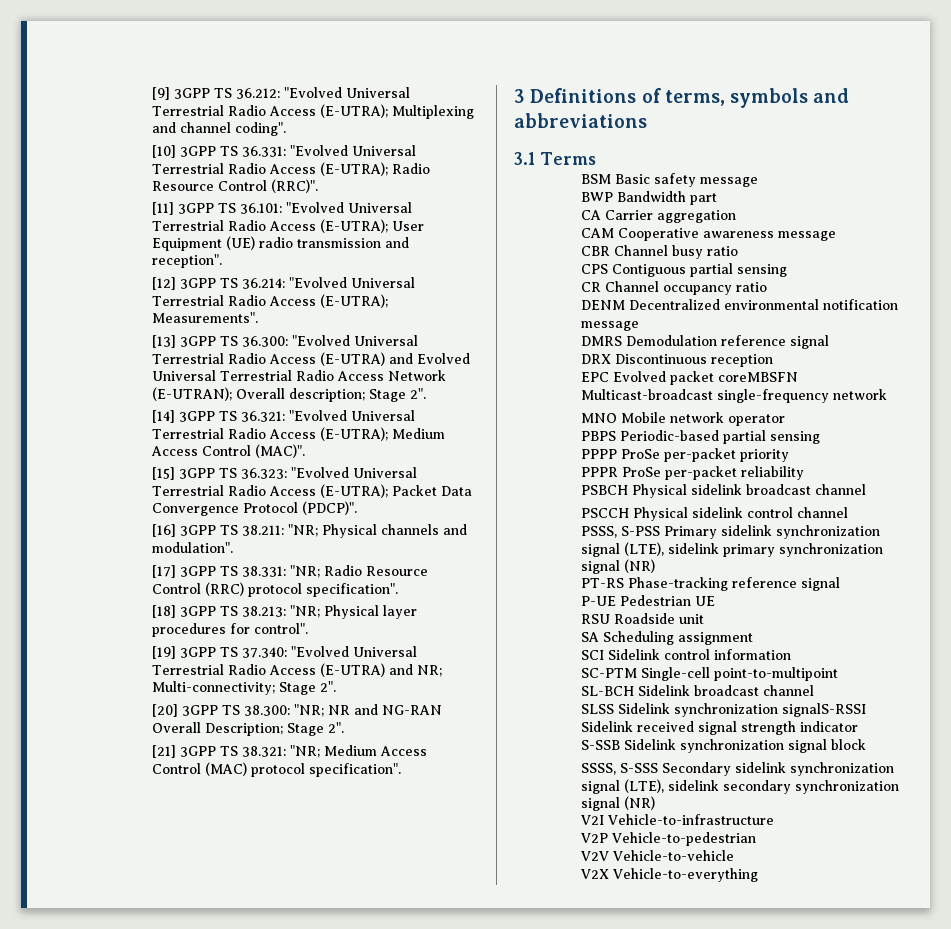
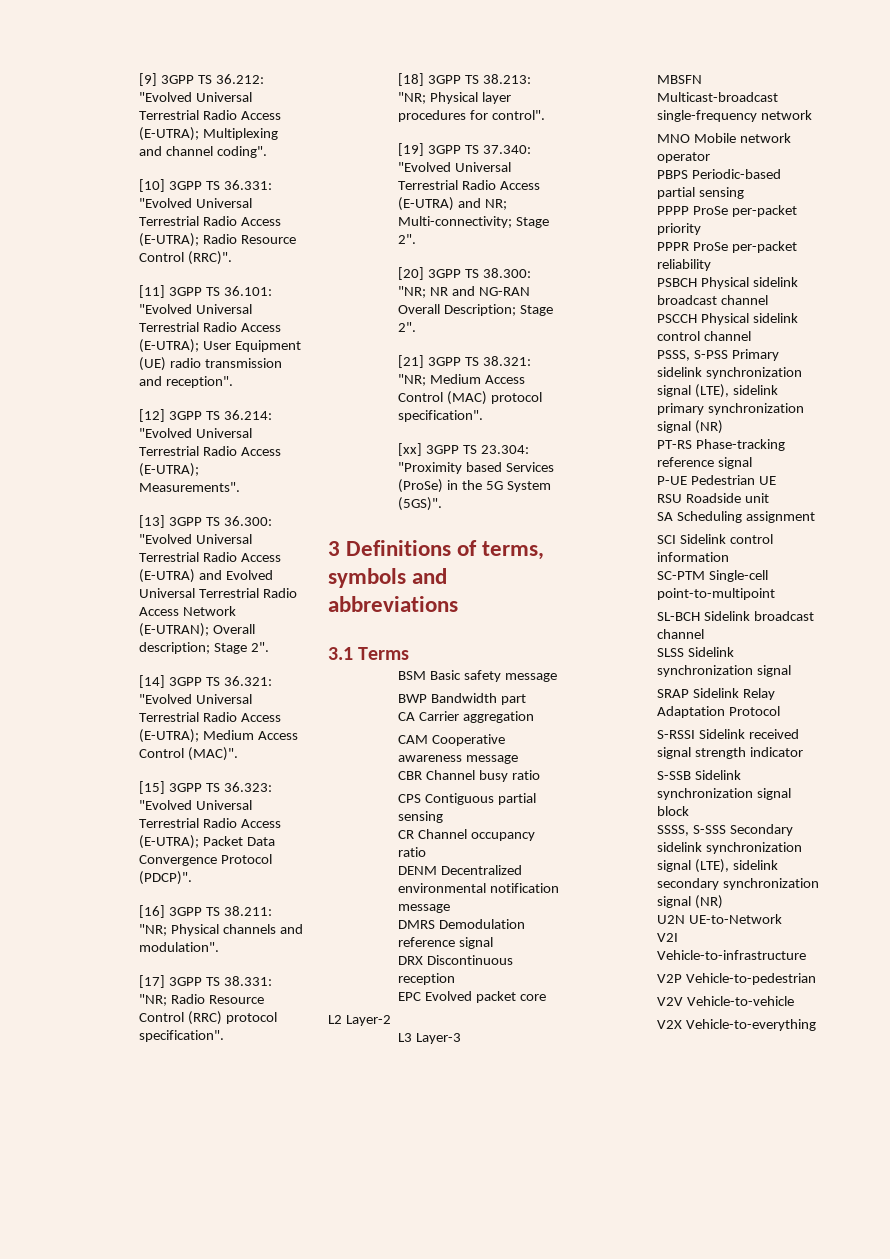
(401, 770) none -> [398,443,529,456] [398,462,555,474] [398,479,551,493] [398,497,443,511] // [xx] 3GPP TS 23.304: "Proximity based Services (ProSe) in the 5G System (5GS)".
[717,372,798,382] coreMBSFN -> [519,994,546,1001] [328,1015,391,1026] [398,1033,462,1044] [657,75,703,84] core // L2 Layer-2 // L3 Layer-3 // MBSFN
[781,703,866,717] signalS-RSSI -> [757,665,792,677] [657,688,776,700] [657,706,781,718] [657,730,696,739] signal // SRAP Sidelink Relay Adaptation Protocol // S-RSSI
(655, 803) none -> [657,914,783,924] // U2N UE-to-Network

